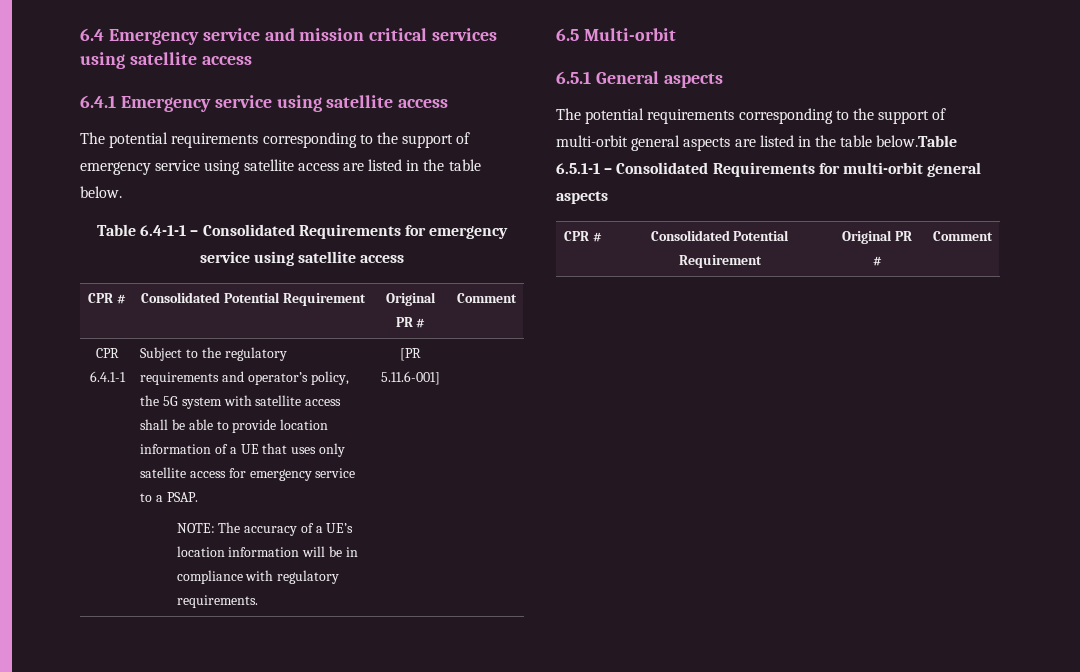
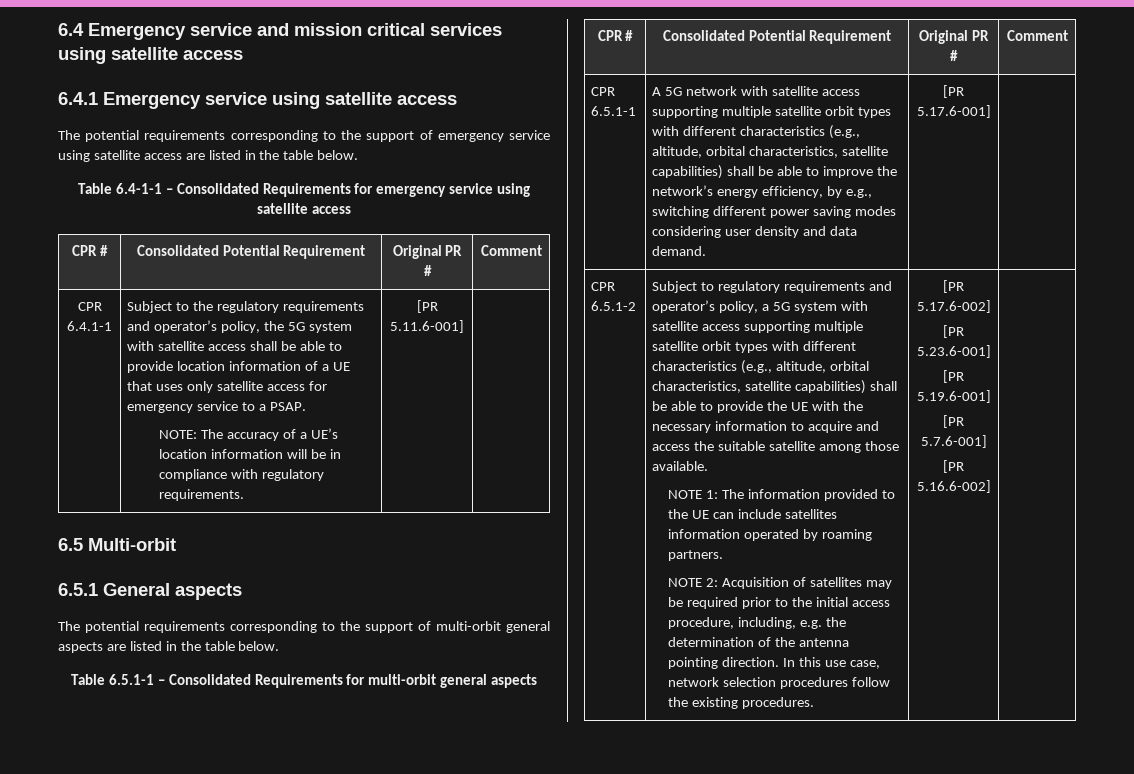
[876,135,958,147] below.Table -> [238,641,280,651] [70,674,105,685] below. // Table
(993, 236) none -> [591,87,616,96] [591,106,637,116] [652,86,860,96] [652,106,891,118] [652,125,861,139] [652,146,889,158] [652,165,897,179] [652,185,872,198] [652,206,896,218] [652,226,857,238] [652,246,707,256] [943,85,964,98] [916,105,991,118] [591,282,616,291] [591,301,637,311] [652,281,892,293] [652,300,868,313] [652,321,864,333] [652,341,856,353] [652,360,870,374] [652,380,898,394] [652,401,863,413] [652,421,879,433] [652,441,899,453] [652,461,709,471] [668,489,895,501] [668,509,837,519] [668,529,872,541] [668,550,724,561] [668,577,892,589] [668,597,890,609] [668,617,846,629] [668,637,849,647] [668,657,880,669] [668,677,890,689] [668,697,814,709] [943,280,964,293] [916,300,991,313] [943,325,964,338] [916,345,991,358] [943,370,964,383] [916,390,991,403] [943,415,964,428] [920,435,987,448] [943,460,964,473] [916,480,991,493] // CPR 6.5.1-1 | A 5G network with satellite access supporting multiple satellite orbit types with different characteristics (e.g., altitude, orbital characteristics, satellite capabilities) shall be able to improve the network’s energy efficiency, by e.g., switching different power saving modes considering user density and data demand. | [PR 5.17.6-001] | // CPR 6.5.1-2 | Subject to regulatory requirements and operator’s policy, a 5G system with satellite access supporting multiple satellite orbit types with different characteristics (e.g., altitude, orbital characteristics, satellite capabilities) shall be able to provide the UE with the necessary information to acquire and access the suitable satellite among those available. // NOTE 1: The information provided to the UE can include satellites information operated by roaming partners. // NOTE 2: Acquisition of satellites may be required prior to the initial access procedure, including, e.g. the determination of the antenna pointing direction. In this use case, network selection procedures follow the existing procedures. | [PR 5.17.6-002] // [PR 5.23.6-001] // [PR 5.19.6-001] // [PR 5.7.6-001] // [PR 5.16.6-002] |

